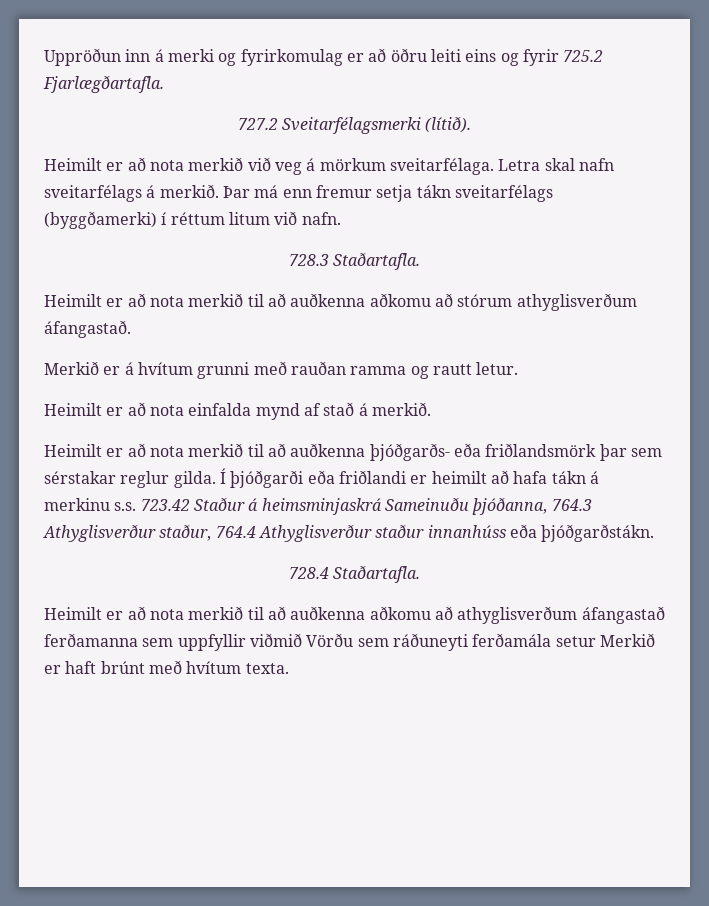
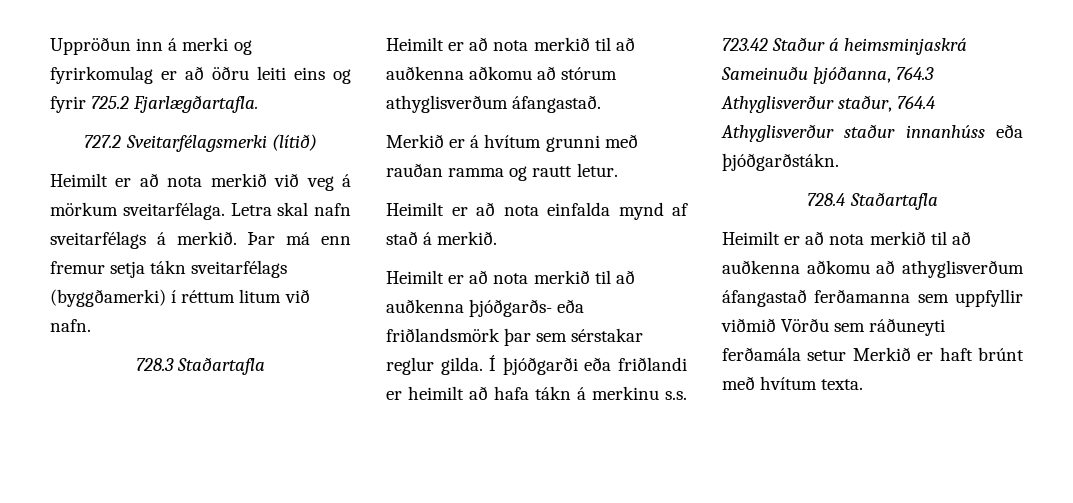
[425,116,472,133] (lítið). -> [271,134,317,151] (lítið)
[333,252,421,270] Staðartafla. -> [177,357,266,375] Staðartafla
[333,565,421,583] Staðartafla. -> [849,192,938,210] Staðartafla

